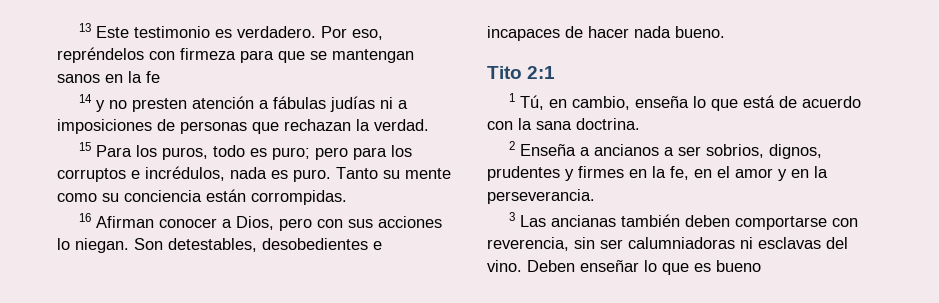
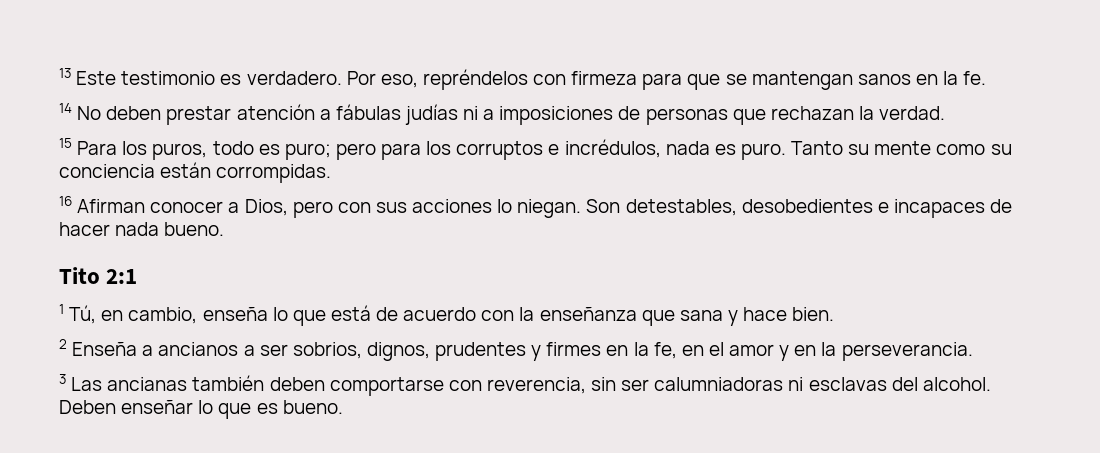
[146,71,160,83] fe -> [963,71,987,85] fe.
[95,98,187,112] y no presten -> [77,106,232,125] No deben prestar
[536,118,640,130] sana doctrina. -> [539,307,835,326] enseñanza que sana y hace bien.
[487,260,522,272] vino. -> [922,377,991,391] alcohol.
[716,260,761,272] bueno -> [282,400,343,414] bueno.

